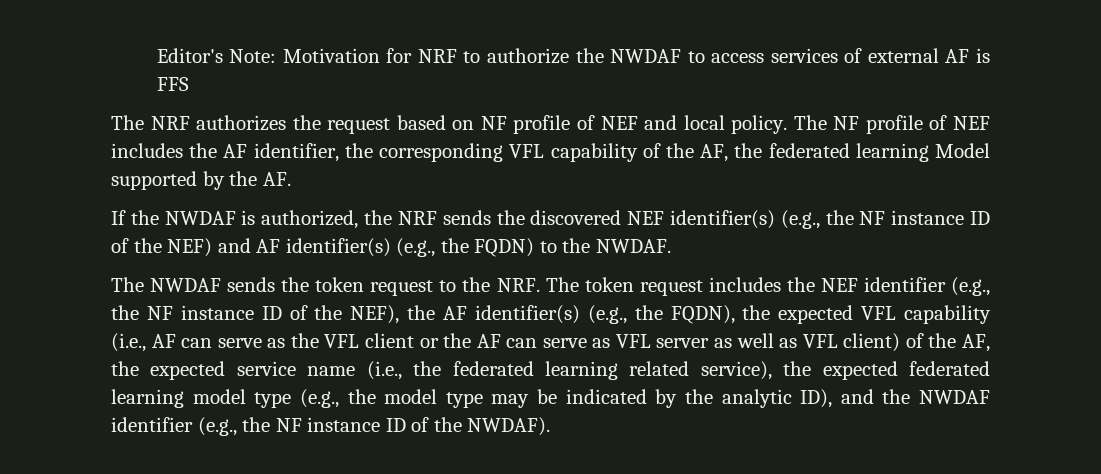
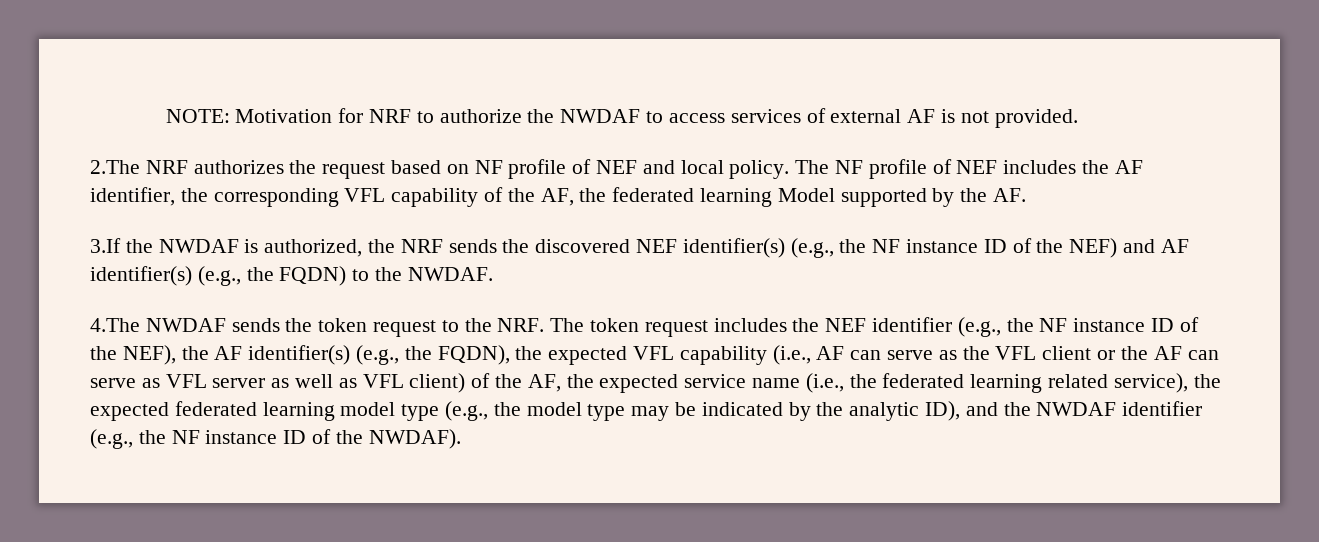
[156,48,277,63] Editor's Note: -> [165,109,230,123] NOTE:
[156,77,189,91] [111,115,144,130] FFS // The -> [960,109,1078,128] [90,160,140,174] not provided. // 2.The
[111,210,126,225] If -> [90,238,121,253] 3.If
[111,277,144,292] The -> [90,318,140,332] 4.The

